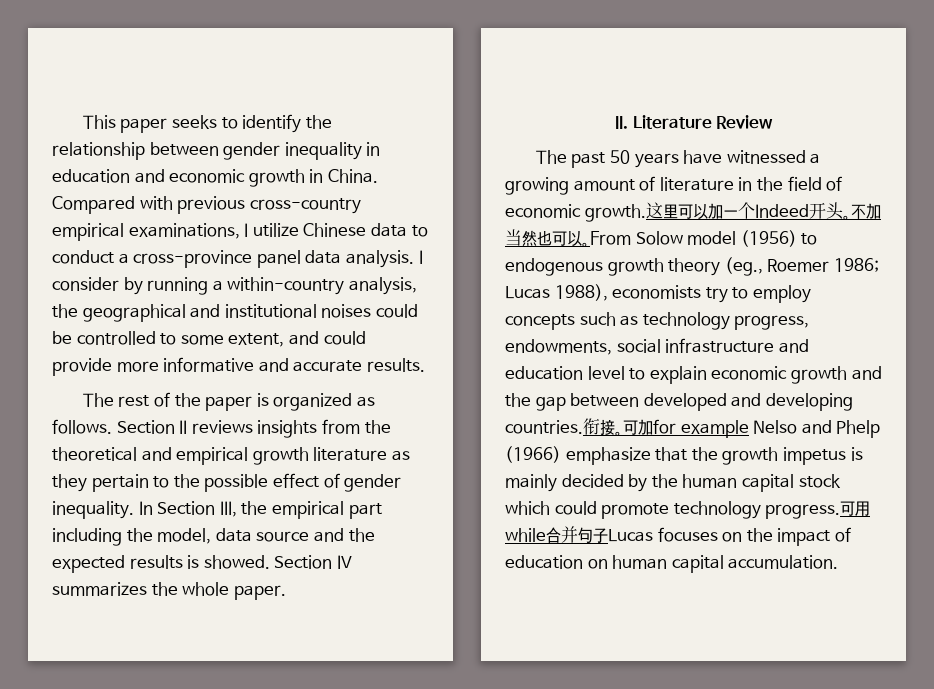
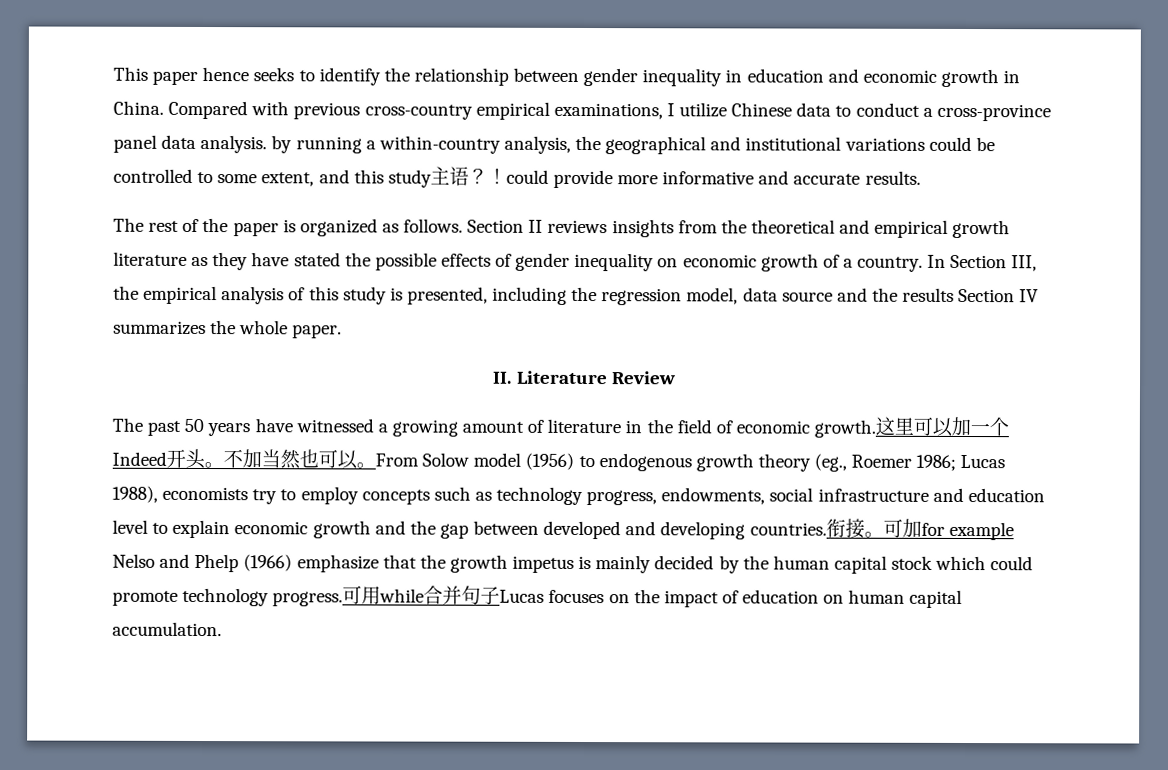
(168, 125) none -> [202,67,250,82] hence
[418,250,423,264] [52,277,119,291] I consider -> (268, 144) none
[321,304,372,318] noises -> [844,137,925,151] variations
(319, 338) none -> [353,166,507,188] this study主语？！
[91,474,170,492] pertain to -> [251,252,341,267] have stated
[272,473,319,488] effect -> [440,253,491,267] effects
[52,501,134,519] inequality. -> [574,252,924,272] inequality on economic growth of a country.
[348,503,382,519] part -> [221,286,488,305] analysis of this study is presented,
(153, 535) none -> [601,288,683,306] regression
[52,555,270,573] expected results is showed. -> [902,287,955,302] results

